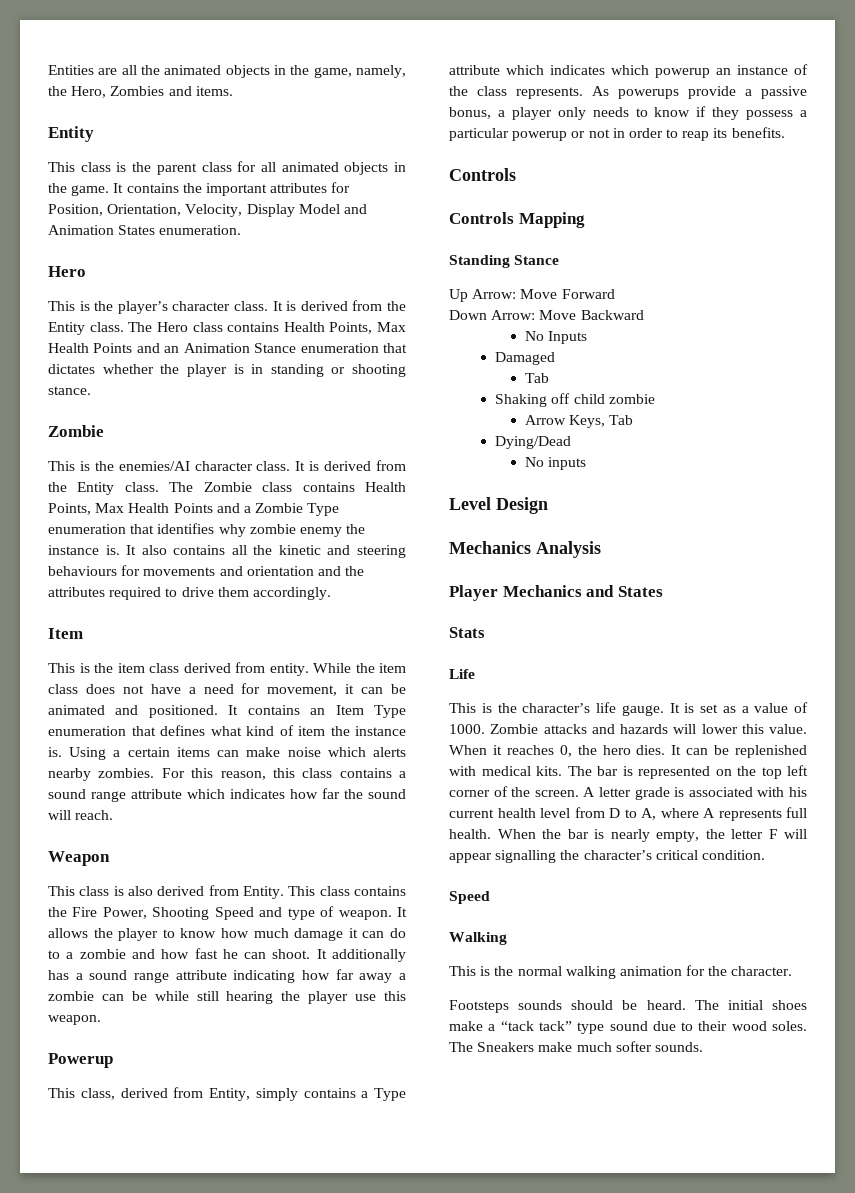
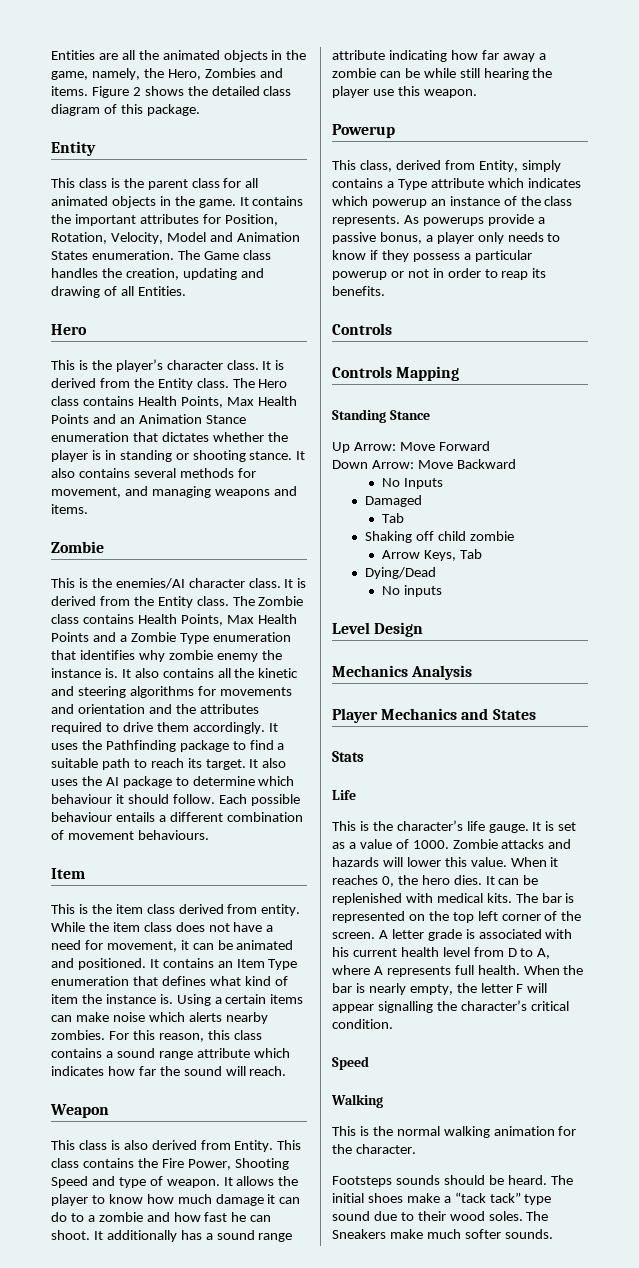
(233, 91) none -> [91,86,292,98] [51,104,200,116] Figure 2 shows the detailed class diagram of this package.
[107,204,295,217] Orientation, Velocity, Display -> [51,232,163,244] Rotation, Velocity,
(242, 230) none -> [177,250,271,260] [51,268,264,280] [51,286,186,298] The Game class handles the creation, updating and drawing of all Entities.
(91, 390) none -> [296,451,306,460] [51,468,256,478] [51,486,297,498] [51,504,88,514] It also contains several methods for movement, and managing weapons and items.
[48,566,117,576] behaviours -> [129,686,194,698] algorithms
(331, 593) none -> [268,723,278,732] [51,740,285,752] [51,758,287,770] [51,776,295,788] [51,794,300,806] [51,812,303,822] [51,830,209,840] It uses the Pathfinding package to find a suitable path to reach its target. It also uses the AI package to determine which behaviour it should follow. Each possible behaviour entails a different combination of movement behaviours.

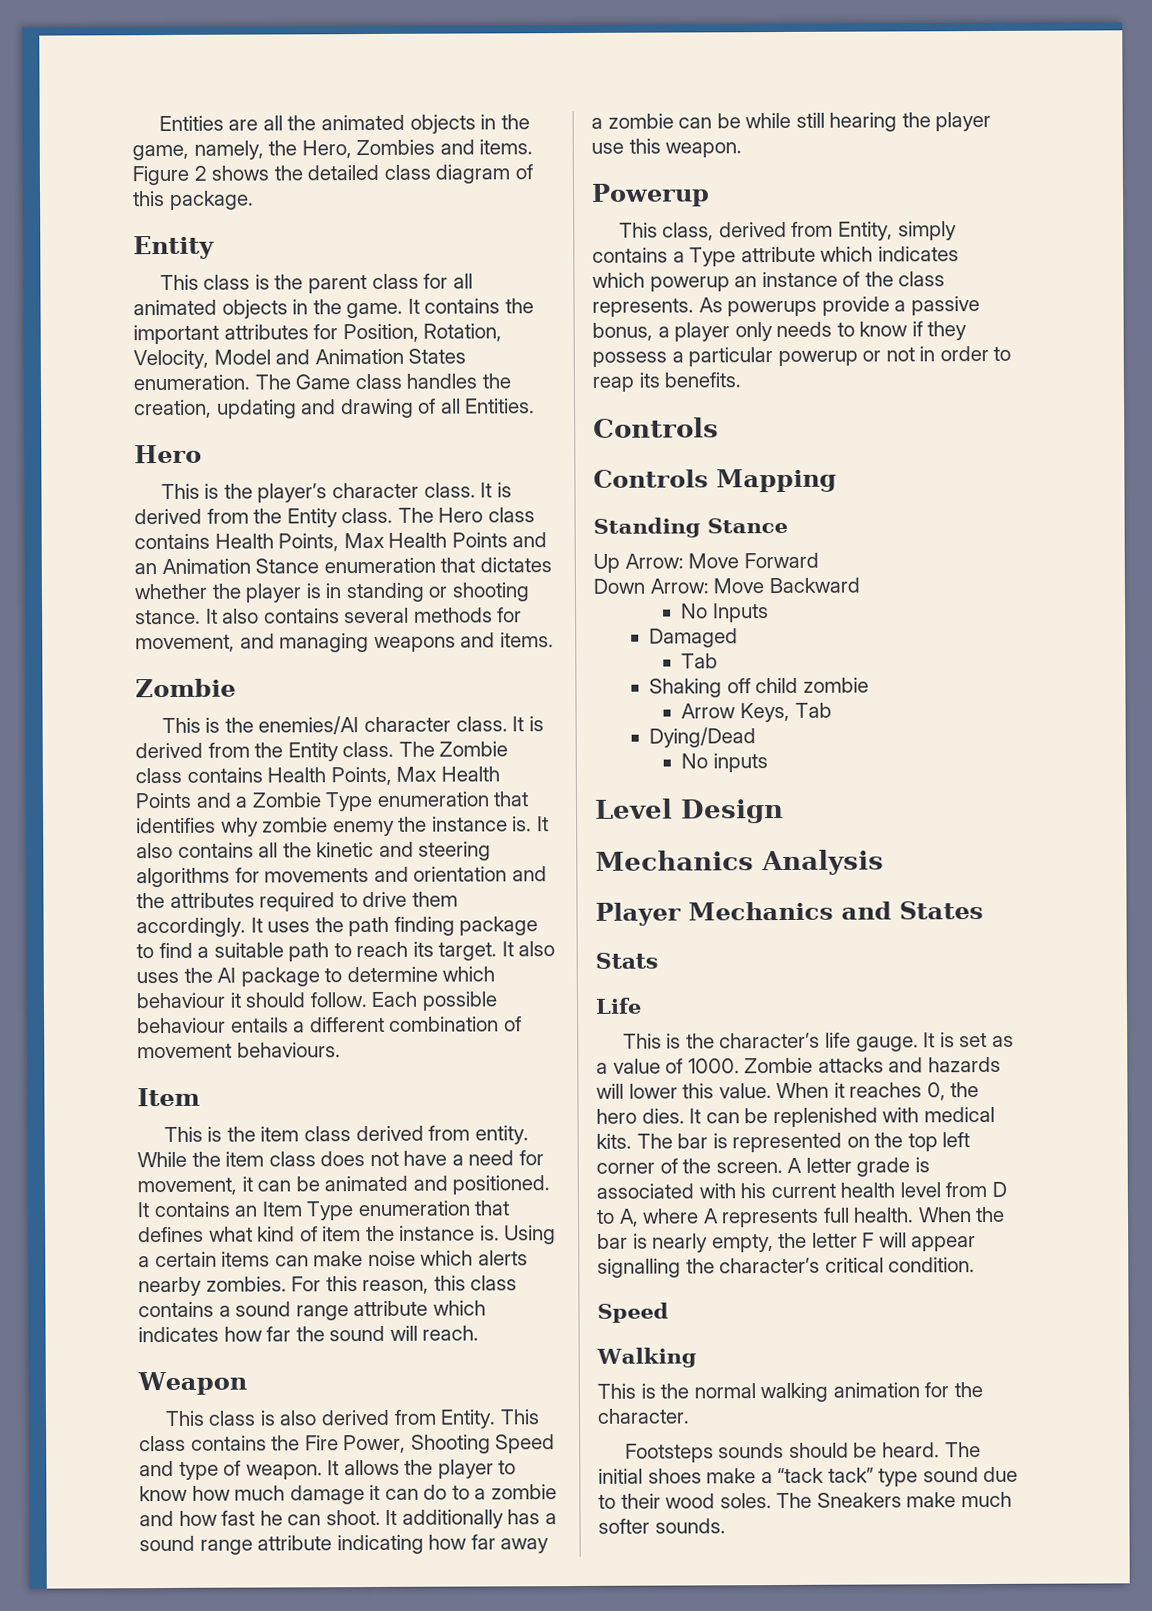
[105,740,176,752] Pathfinding -> [348,916,455,937] path finding

